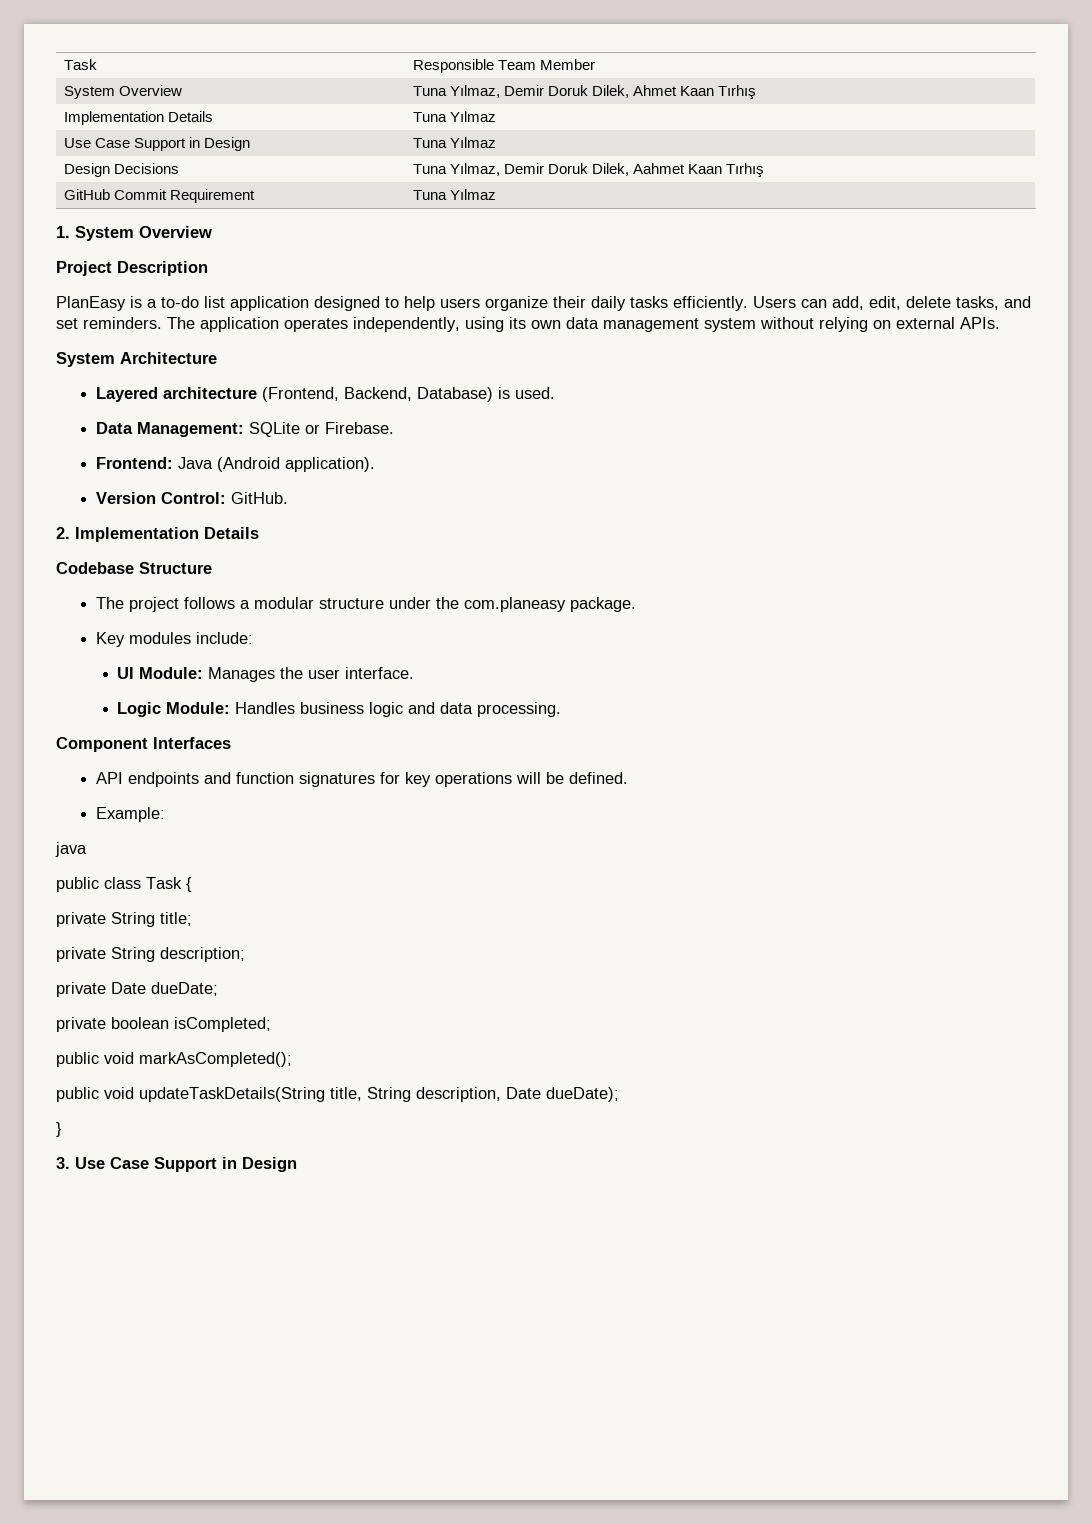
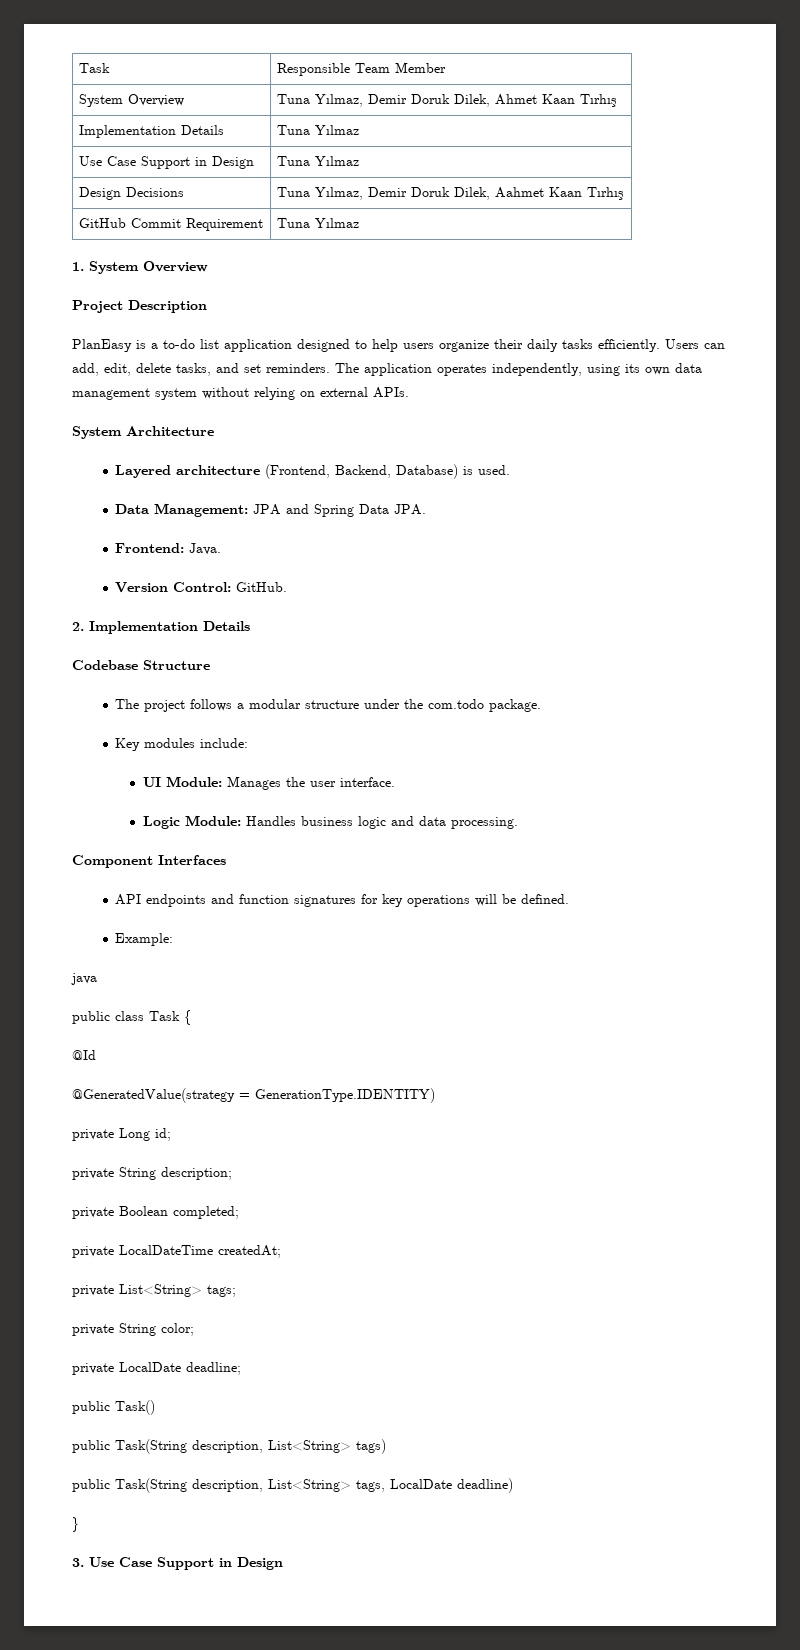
[248,422,394,437] [95,457,375,472] SQLite or Firebase. // Frontend: Java (Android application). -> [253,504,427,517] [115,543,222,555] JPA and Spring Data JPA. // Frontend: Java.
[463,597,566,612] com.planeasy -> [428,699,485,709] com.todo
[56,912,192,927] // private String title; -> [72,1050,96,1060] [72,1088,435,1103] [72,1128,171,1141] // @Id // @GeneratedValue(strategy = GenerationType.IDENTITY) // private Long id;
[111,982,218,996] [56,1017,271,1032] [56,1052,292,1067] [56,1087,619,1102] Date dueDate; // private boolean isCompleted; // public void markAsCompleted(); // public void updateTaskDetails(String title, String description, Date dueDate); -> [119,1206,239,1219] [72,1245,281,1258] [72,1284,236,1297] [72,1323,194,1336] [72,1362,241,1375] [72,1400,155,1415] [72,1439,386,1454] [72,1478,513,1493] Boolean completed; // private LocalDateTime createdAt; // private List<String> tags; // private String color; // private LocalDate deadline; // public Task() // public Task(String description, List<String> tags) // public Task(String description, List<String> tags, LocalDate deadline)

